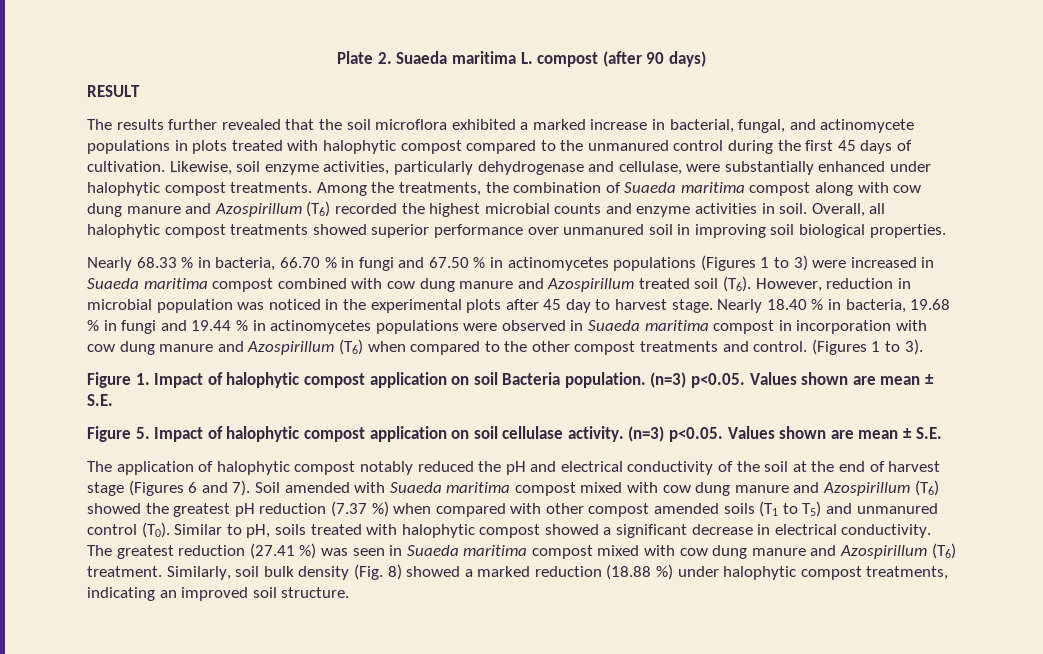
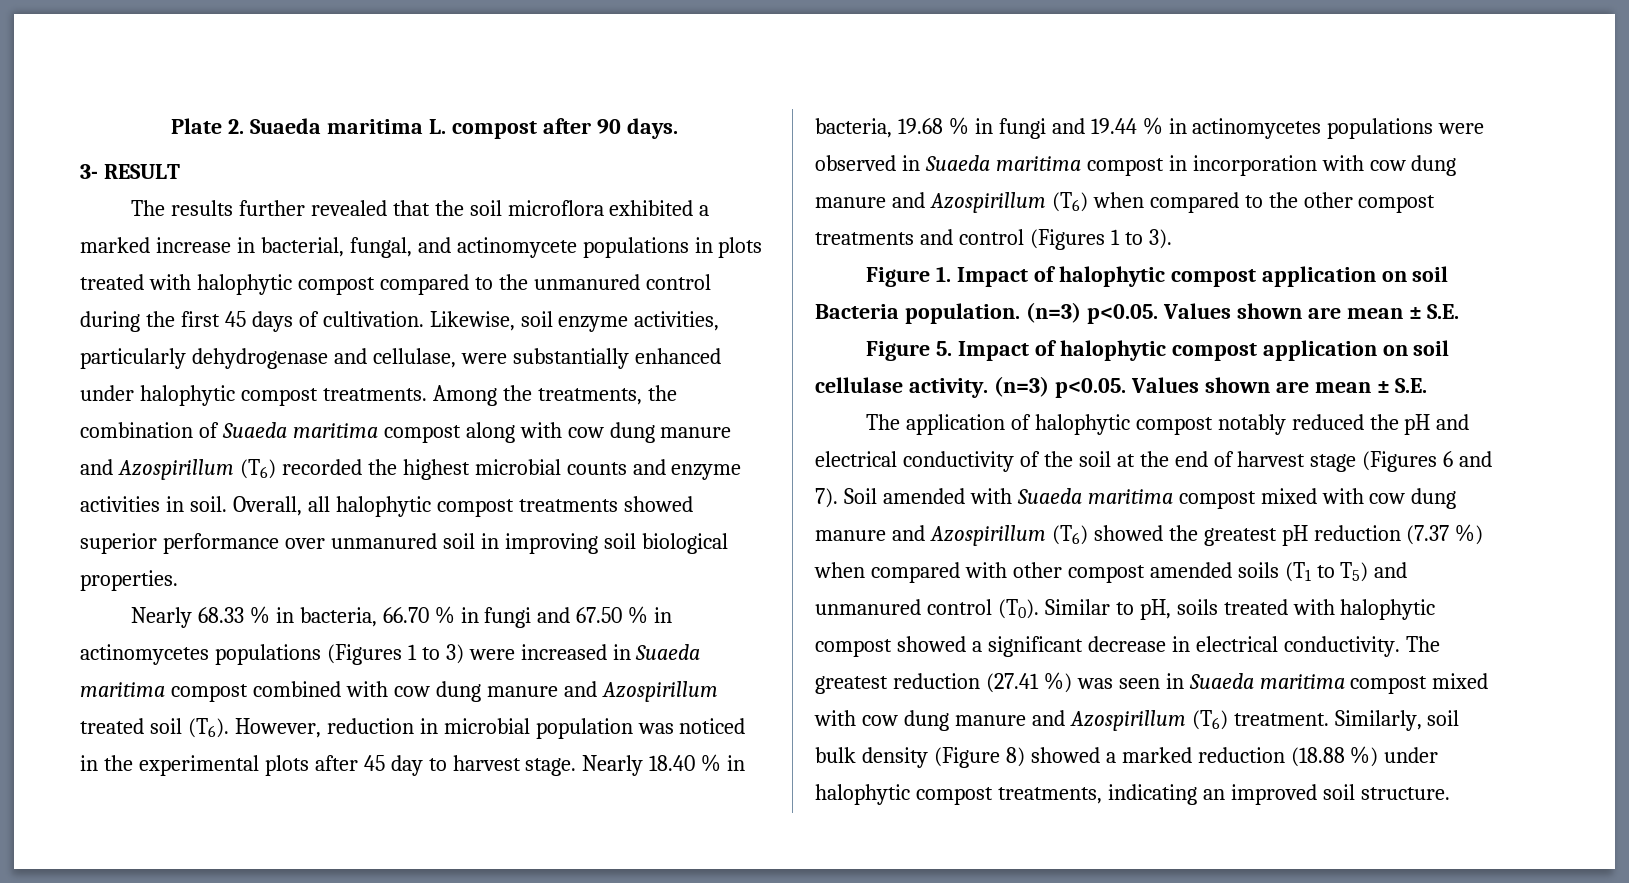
[602,51,706,67] (after 90 days) // -> [542,118,678,139] [80,164,98,179] after 90 days. // 3-
[753,341,808,352] control. -> [958,229,1024,245] control
[353,564,383,580] (Fig. -> [933,747,1000,768] (Figure

